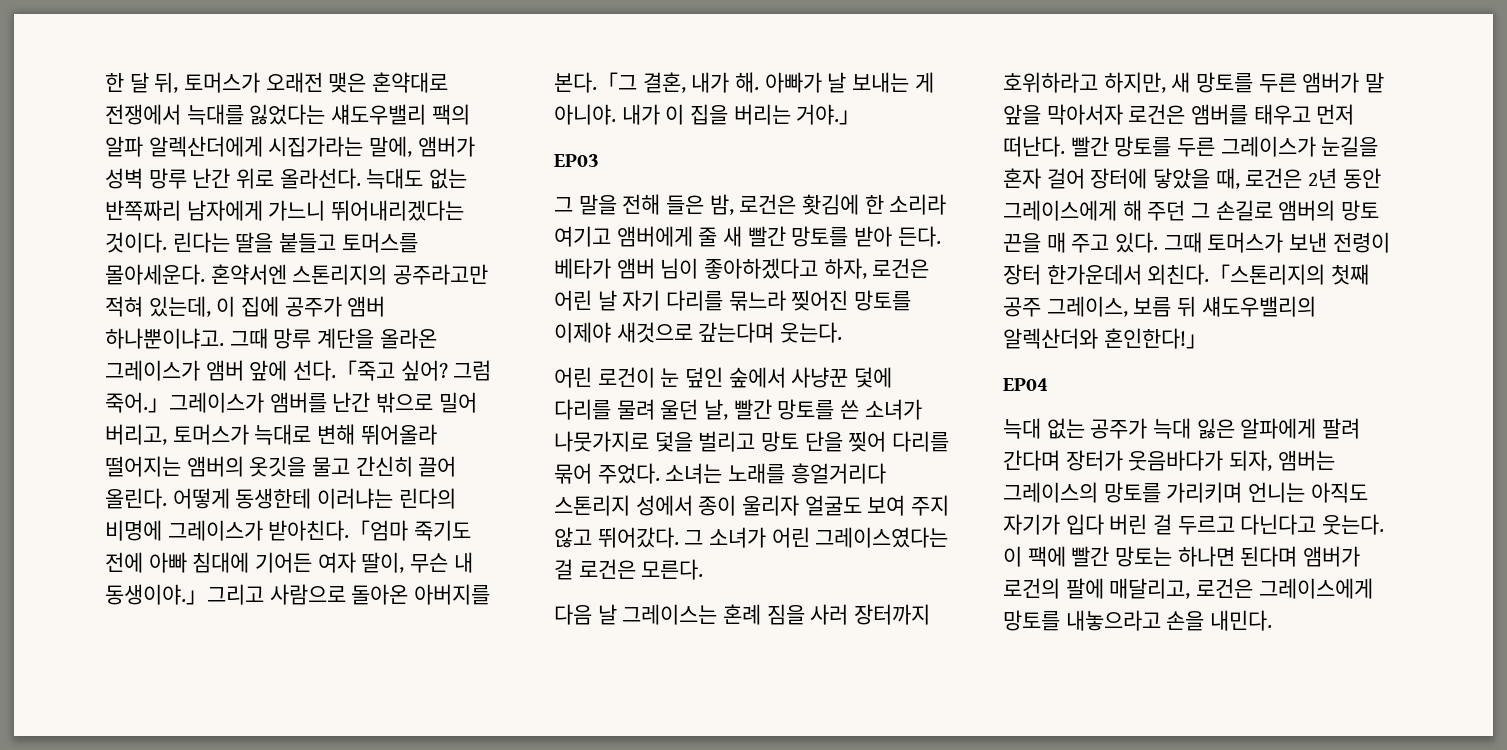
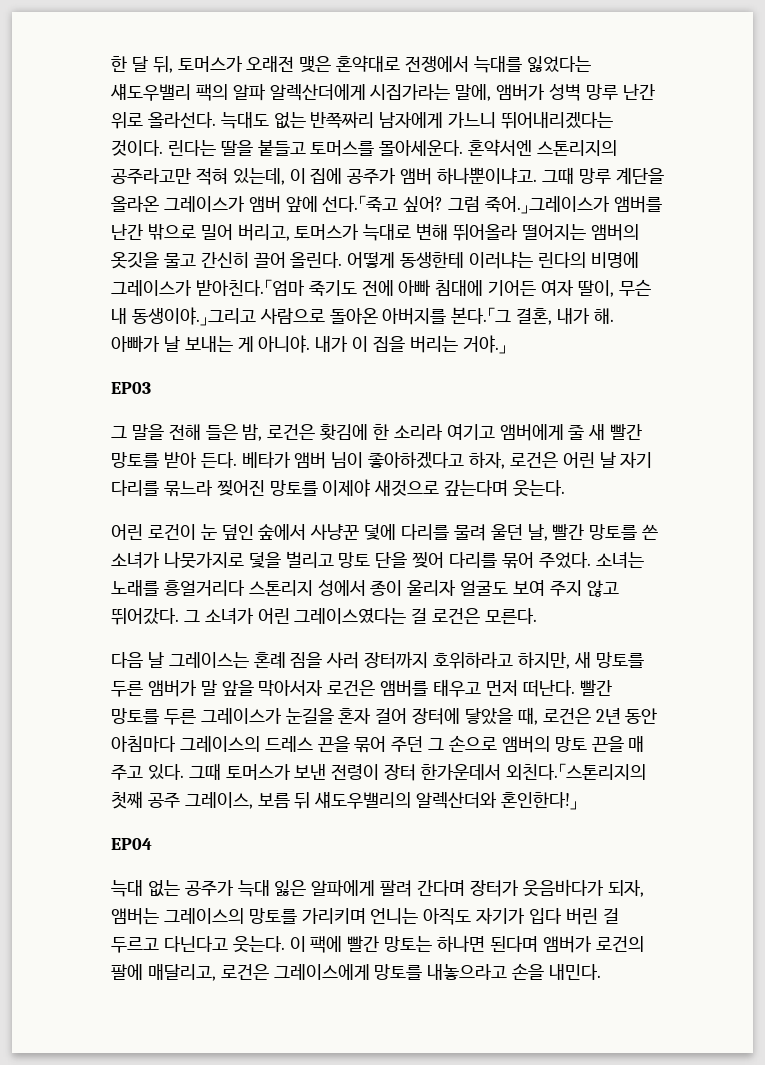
[1003,200,1142,221] 그레이스에게 해 -> [111,736,387,753] 아침마다 그레이스의 드레스 끈을 묶어
[1215,200,1273,221] 손길로 -> [449,735,498,752] 손으로

